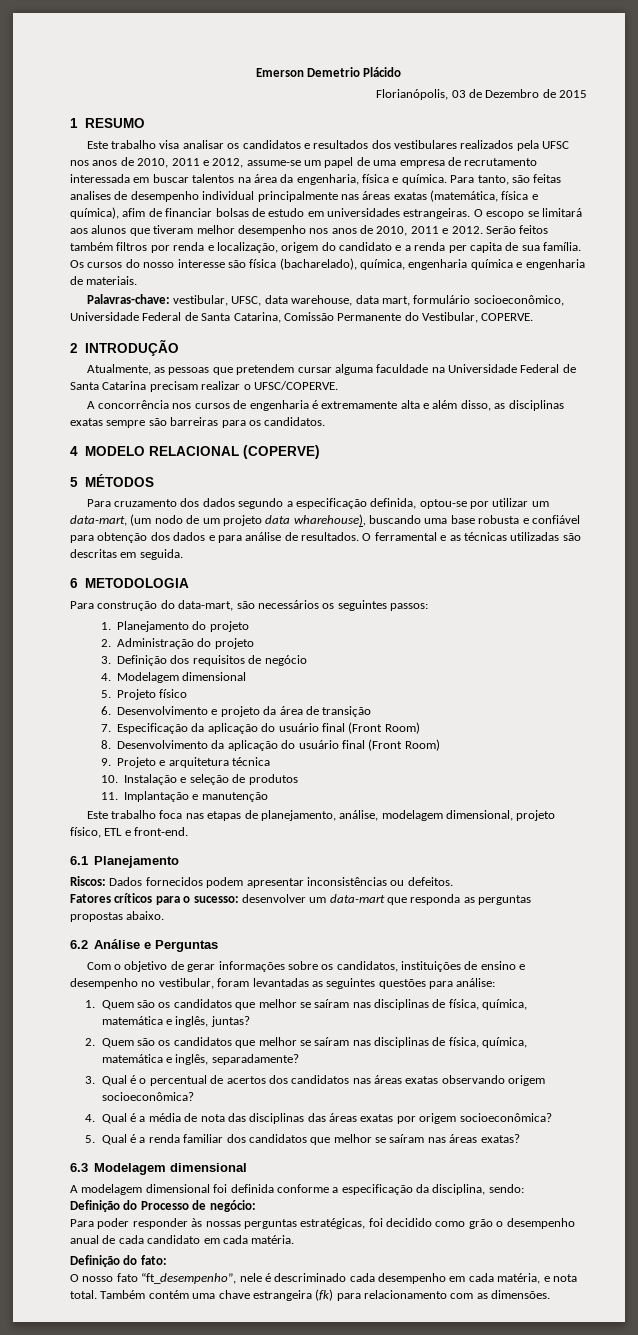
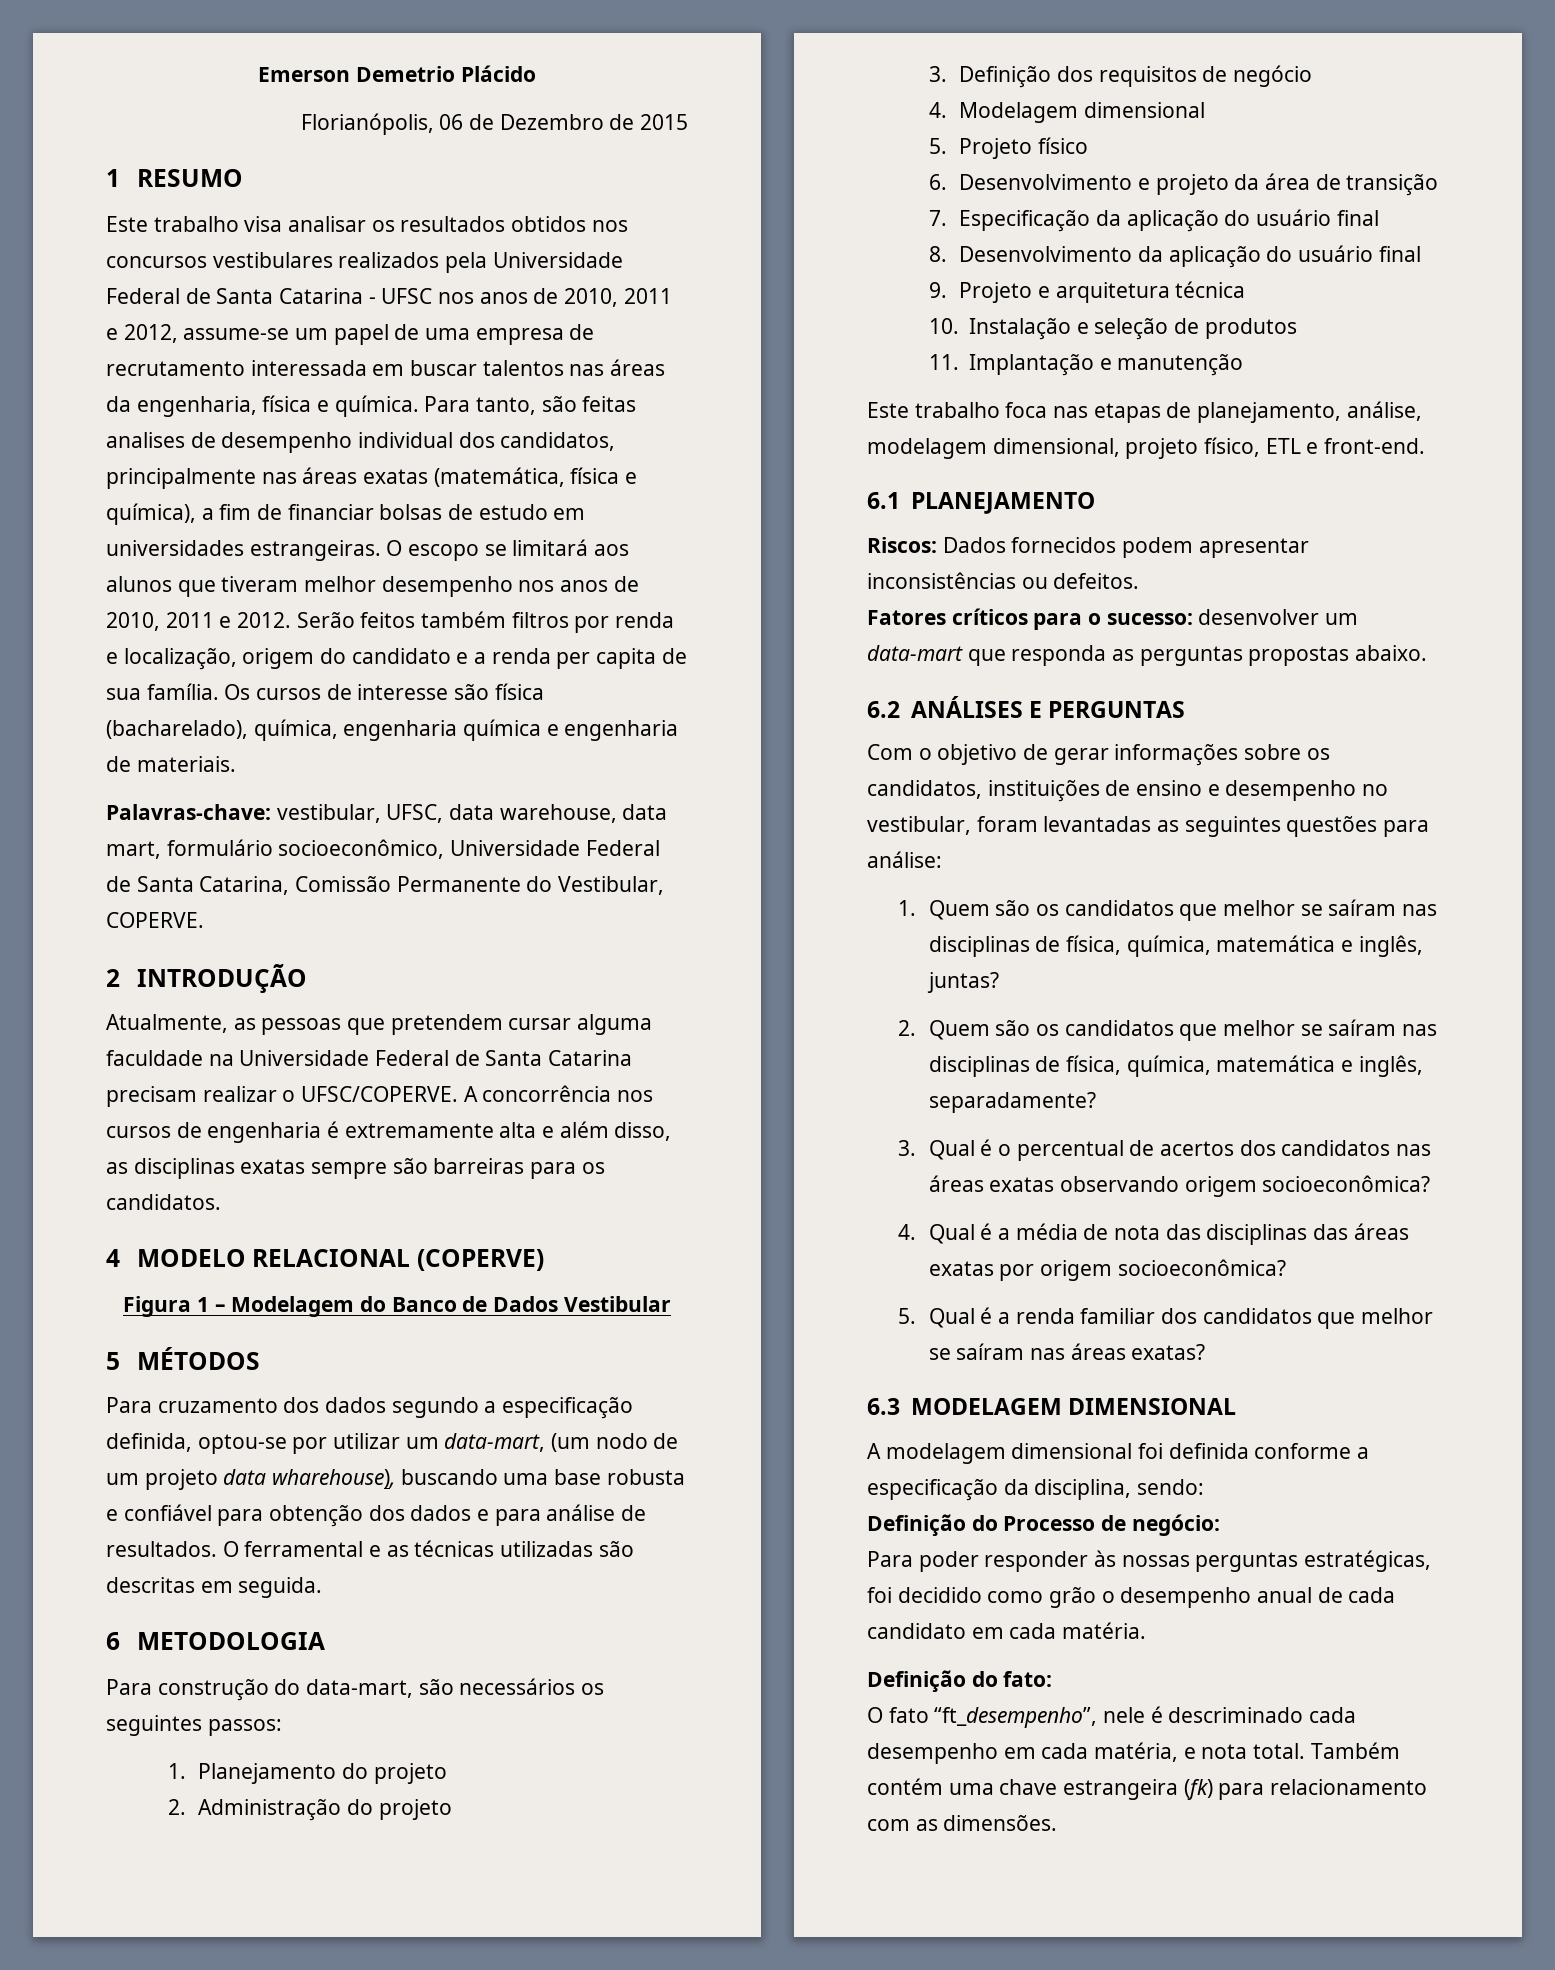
[451,90,466,98] 03 -> [439,114,464,130] 06
[242,140,539,151] candidatos e resultados dos vestibulares realizados pela -> [400,216,628,232] [106,252,623,273] [106,288,376,304] resultados obtidos nos concursos vestibulares realizados pela Universidade Federal de Santa Catarina -
[237,174,277,183] na área -> [569,359,666,376] nas áreas
(255, 195) none -> [458,432,616,451] dos candidatos,
[122,208,146,217] afim -> [201,504,252,520] a fim
[125,259,175,268] do nosso -> [326,684,352,700] de
(338, 385) // -> (459, 1094) none
(321, 452) none -> [123,1296,671,1317] // Figura 1 – Modelagem do Banco de Dados Vestibular
[348,722,420,734] (Front Room) -> (1379, 218) none
[368,739,440,751] (Front Room) -> (1421, 254) none
[94,856,180,868] Planejamento -> [910,492,1095,514] PLANEJAMENTO
[94,939,219,952] Análise e Perguntas -> [910,696,1185,718] ANÁLISES E PERGUNTAS
[94,1163,248,1175] Modelagem dimensional -> [910,1398,1236,1415] MODELAGEM DIMENSIONAL
[82,1276,114,1282] nosso -> (883, 1715) none

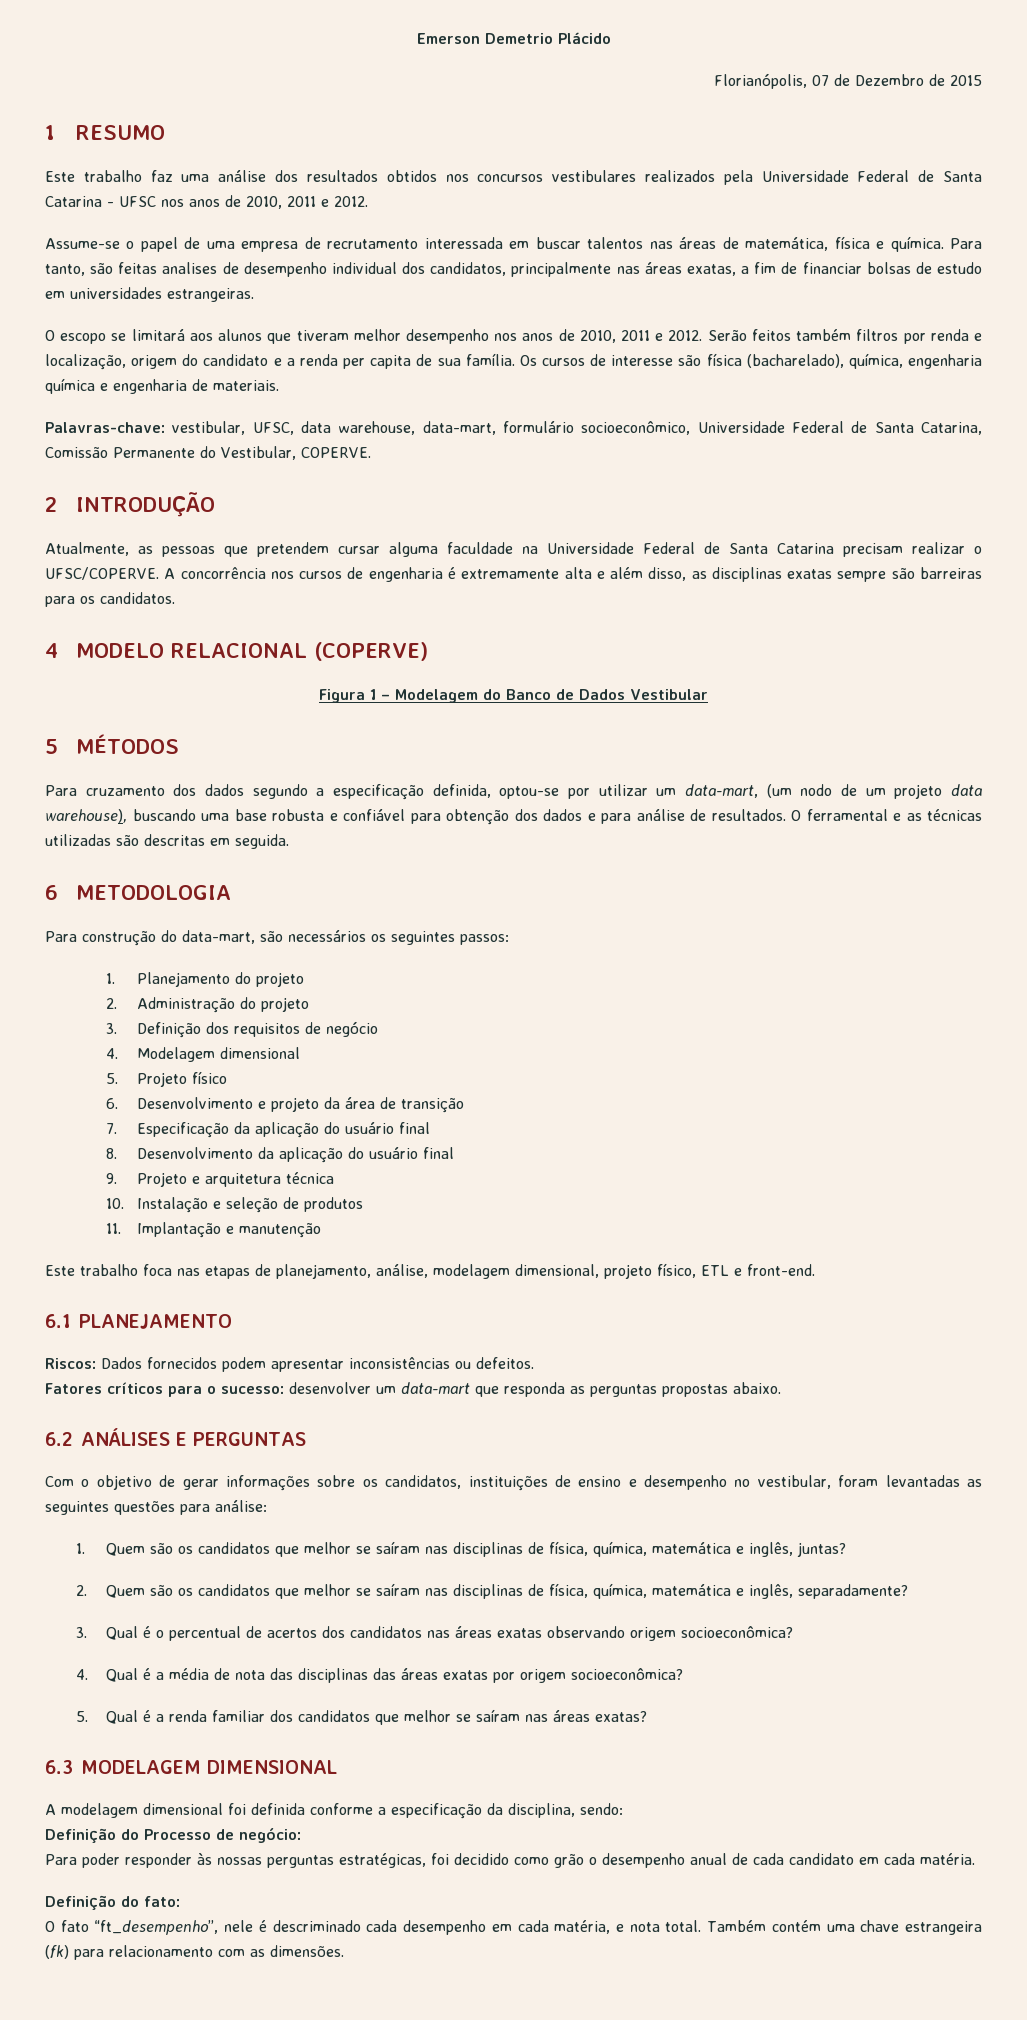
[439,114,464,130] 06 -> [812,75,829,86] 07
[244,216,395,232] visa analisar os -> [150,170,299,182] faz uma análise dos
[123,324,329,343] 2012, assume-se um -> [334,196,368,207] [45,238,135,249] 2012. // Assume-se o
[106,396,257,417] da engenharia, -> [722,237,829,251] de matemática,
[363,467,638,487] [106,503,196,525] exatas (matemática, física e química), -> [686,264,736,276] exatas,
(381, 550) none -> (254, 295) //
[622,804,668,820] [106,841,161,859] data mart, -> [422,421,496,435] data-mart,
[272,1469,396,1488] wharehouse), -> [45,809,127,823] warehouse),

